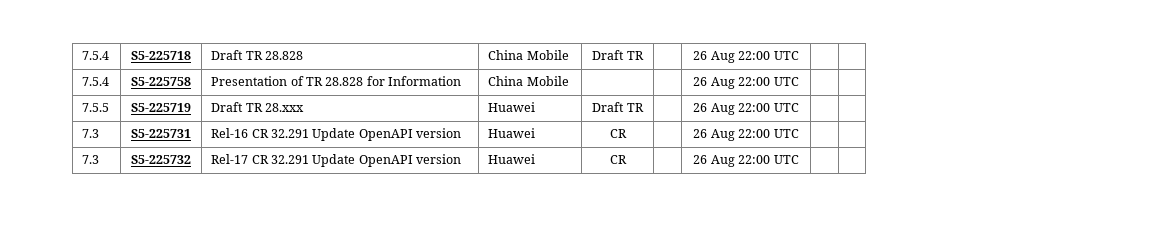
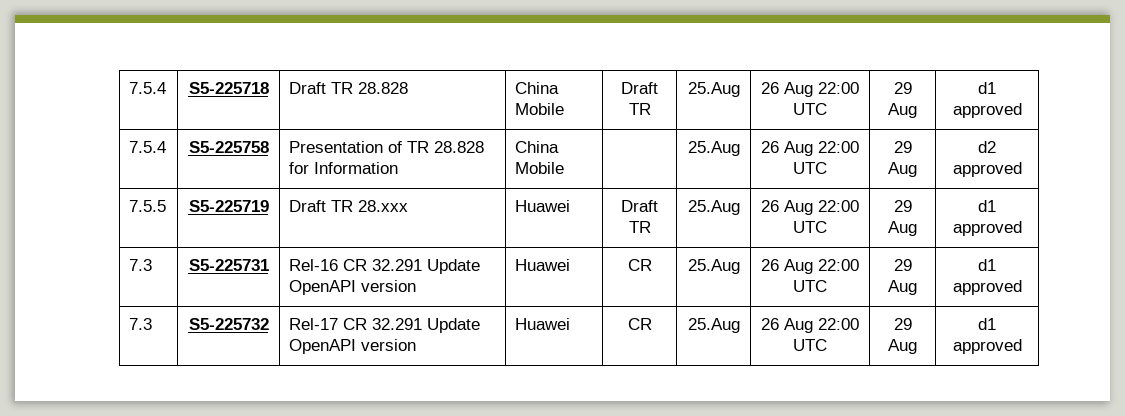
[693,51,799,63] | 26 Aug 22:00 UTC | | -> [687,82,740,97] [761,82,859,97] [793,103,827,115] [893,82,912,94] [888,103,917,118] [978,82,996,94] [952,103,1022,118] 25.Aug | 26 Aug 22:00 UTC | 29 Aug | d1 approved
[693,77,799,89] | 26 Aug 22:00 UTC | | -> [687,141,740,156] [761,141,859,156] [793,162,827,174] [893,141,912,153] [888,162,917,177] [978,141,996,153] [952,162,1022,177] 25.Aug | 26 Aug 22:00 UTC | 29 Aug | d2 approved
[693,103,799,115] | 26 Aug 22:00 UTC | | -> [687,200,740,215] [761,200,859,215] [793,221,827,233] [893,200,912,212] [888,221,917,236] [978,200,996,212] [952,221,1022,236] 25.Aug | 26 Aug 22:00 UTC | 29 Aug | d1 approved
[693,129,799,141] | 26 Aug 22:00 UTC | | -> [687,259,740,274] [761,259,859,274] [793,280,827,292] [893,259,912,271] [888,280,917,295] [978,259,996,271] [952,280,1022,295] 25.Aug | 26 Aug 22:00 UTC | 29 Aug | d1 approved
[693,155,799,167] | 26 Aug 22:00 UTC | | -> [687,318,740,333] [761,318,859,333] [793,339,827,351] [893,318,912,330] [888,339,917,354] [978,318,996,330] [952,339,1022,354] 25.Aug | 26 Aug 22:00 UTC | 29 Aug | d1 approved

